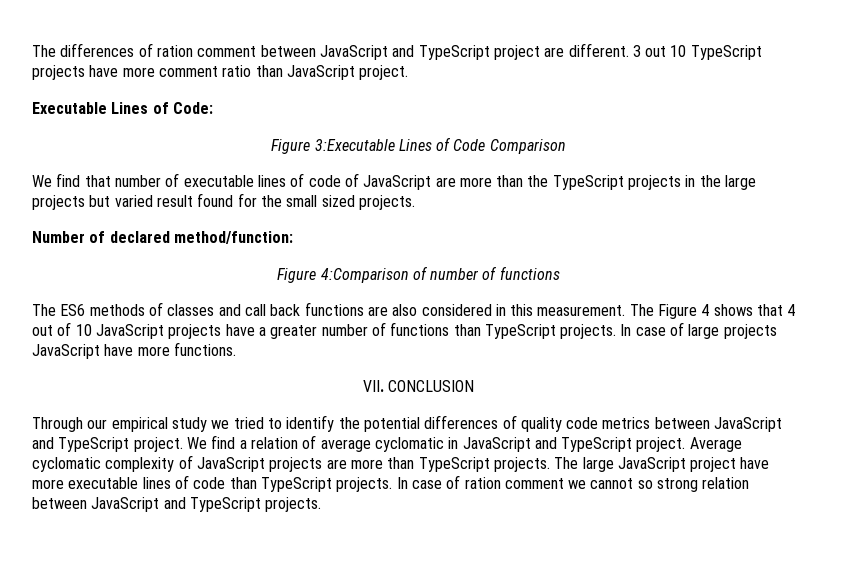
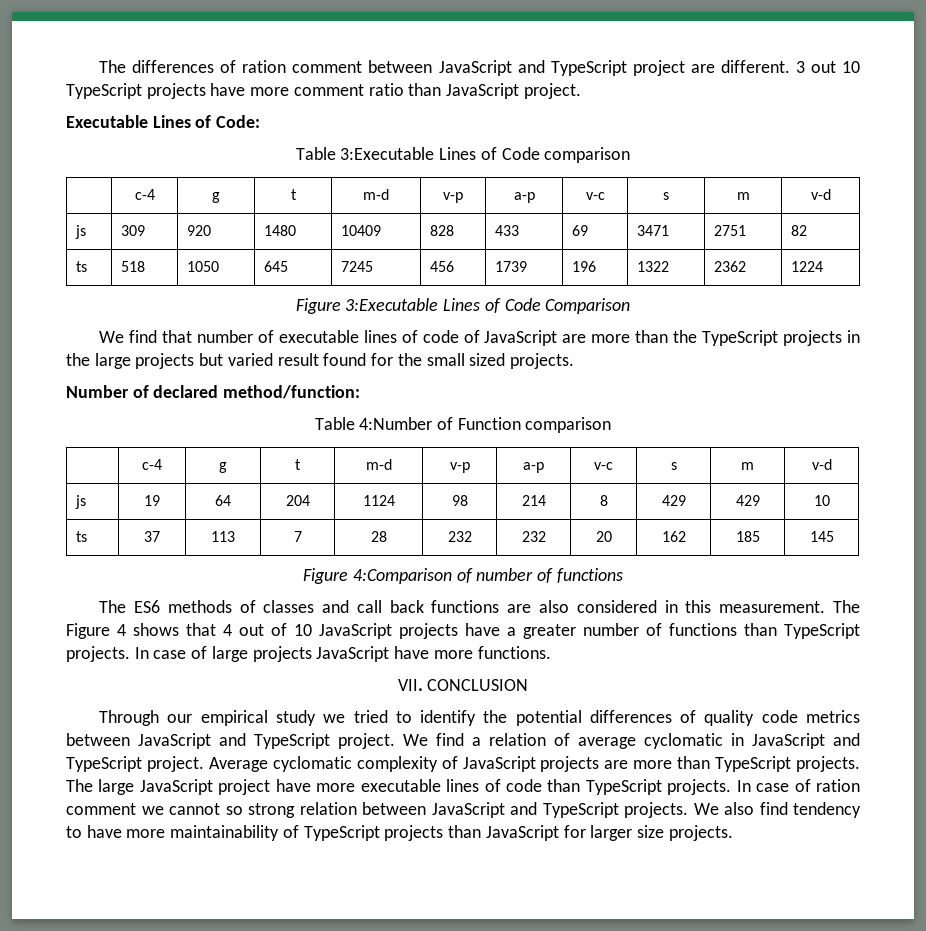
(213, 108) none -> [295,147,631,163] [134,189,155,200] [212,192,220,203] [290,189,297,200] [363,189,389,200] [443,192,463,203] [513,192,535,203] [585,192,605,200] [663,192,669,200] [736,192,750,200] [810,189,831,200] [74,225,86,239] [120,225,145,236] [186,225,211,236] [263,225,296,236] [340,225,381,236] [429,225,454,236] [494,225,519,236] [571,225,588,236] [636,225,669,236] [713,225,746,236] [790,225,807,236] [75,261,87,272] [120,261,145,272] [186,261,219,272] [263,261,288,272] [340,261,373,272] [429,261,454,272] [494,261,527,272] [571,261,596,272] [636,261,669,272] [713,261,746,272] [790,261,823,272] // Table 3:Executable Lines of Code comparison // | c-4 | g | t | m-d | v-p | a-p | v-c | s | m | v-d // js | 309 | 920 | 1480 | 10409 | 828 | 433 | 69 | 3471 | 2751 | 82 // ts | 518 | 1050 | 645 | 7245 | 456 | 1739 | 196 | 1322 | 2362 | 1224
(293, 237) none -> [314,417,612,433] [142,459,162,470] [219,462,227,473] [295,459,301,470] [365,459,392,470] [449,462,470,473] [523,462,544,473] [594,462,613,470] [670,462,677,470] [741,462,754,470] [811,459,832,470] [74,495,86,509] [144,495,160,506] [215,495,231,506] [285,495,310,506] [362,495,395,506] [451,495,468,506] [521,495,546,506] [599,495,608,506] [661,495,686,506] [735,495,760,506] [813,495,830,506] [75,531,87,542] [144,531,160,542] [211,531,235,542] [293,531,302,542] [370,531,387,542] [447,531,472,542] [521,531,546,542] [595,531,612,542] [661,531,686,542] [735,531,760,542] [809,531,834,542] // Table 4:Number of Function comparison // | c-4 | g | t | m-d | v-p | a-p | v-c | s | m | v-d // js | 19 | 64 | 204 | 1124 | 98 | 214 | 8 | 429 | 429 | 10 // ts | 37 | 113 | 7 | 28 | 232 | 232 | 20 | 162 | 185 | 145
(322, 504) none -> [693,802,861,818] [66,825,733,841] We also find tendency to have more maintainability of TypeScript projects than JavaScript for larger size projects.

